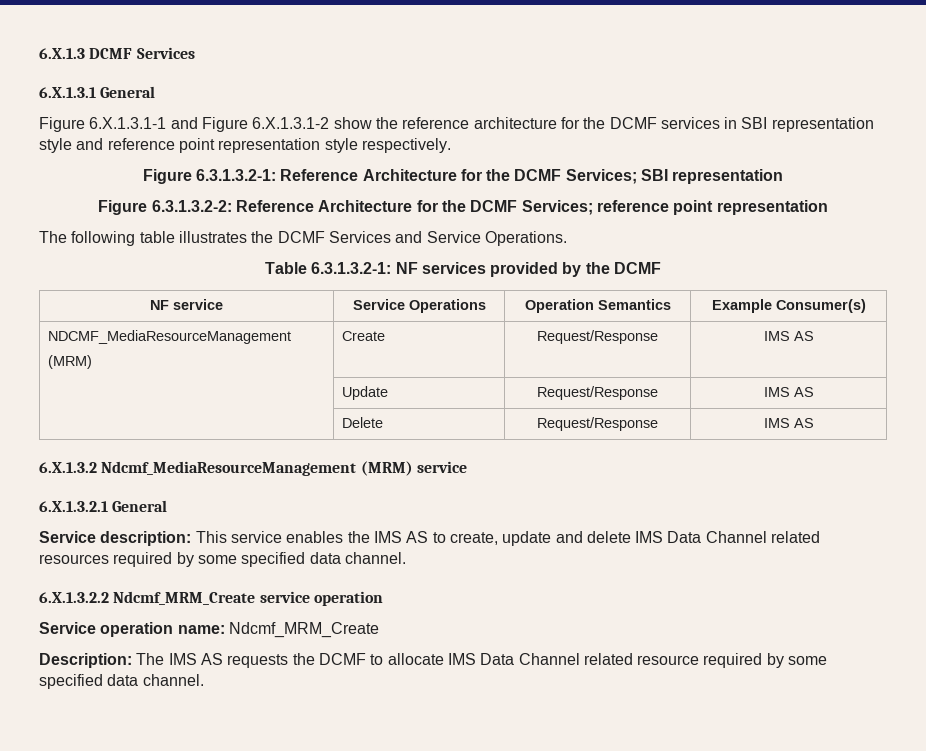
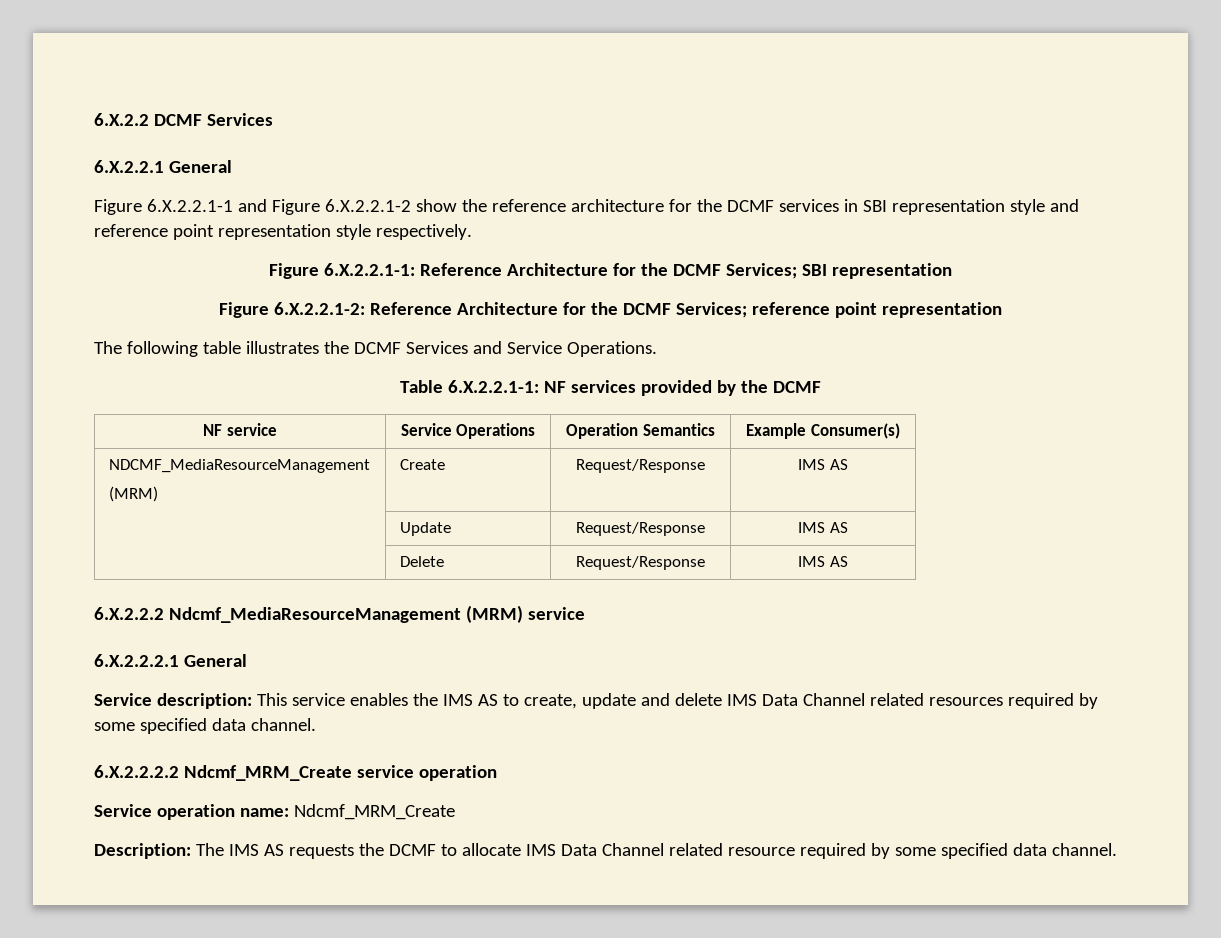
[39,48,85,59] 6.X.1.3 -> [94,113,149,126] 6.X.2.2
[39,87,96,98] 6.X.1.3.1 -> [94,160,164,173] 6.X.2.2.1
[89,117,167,129] 6.X.1.3.1-1 -> [146,199,233,212] 6.X.2.2.1-1
[252,117,330,129] 6.X.1.3.1-2 -> [324,199,411,212] 6.X.2.2.1-2
[195,169,276,181] 6.3.1.3.2-1: -> [324,263,416,276] 6.X.2.2.1-1:
[151,200,232,212] 6.3.1.3.2-2: -> [274,302,366,315] 6.X.2.2.1-2:
[311,262,392,274] 6.3.1.3.2-1: -> [448,380,540,393] 6.X.2.2.1-1:
[39,462,97,473] 6.X.1.3.2 -> [94,607,164,620] 6.X.2.2.2
[39,501,108,512] 6.X.1.3.2.1 -> [94,654,179,667] 6.X.2.2.2.1
[39,592,109,603] 6.X.1.3.2.2 -> [94,765,179,778] 6.X.2.2.2.2

